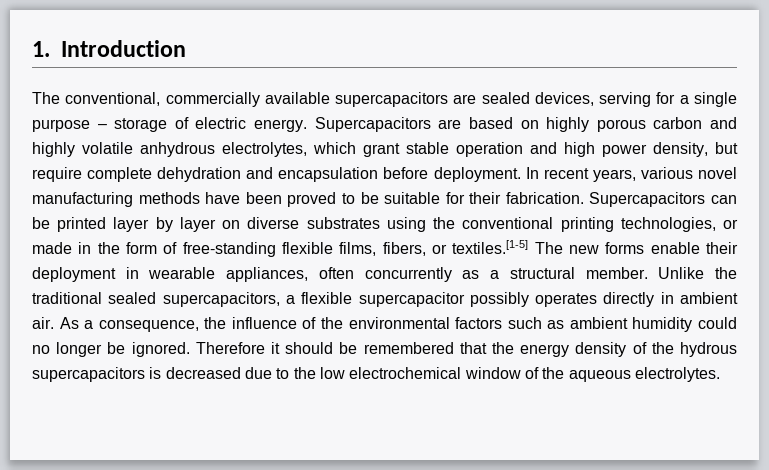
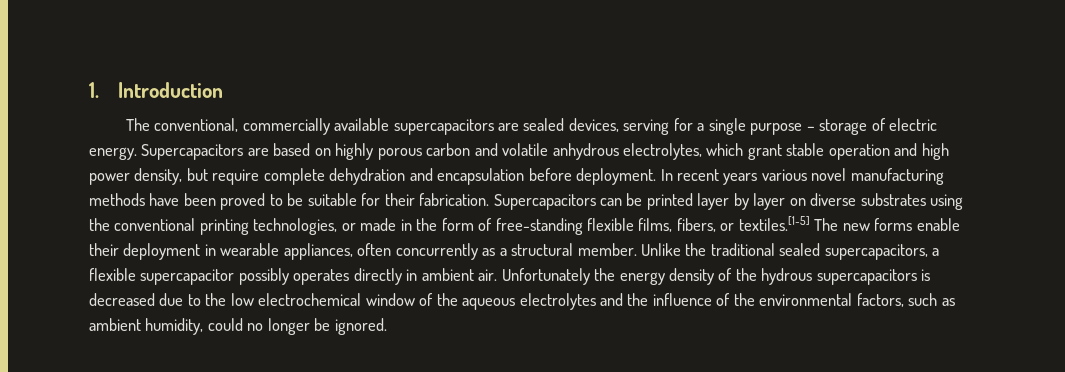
[32,142,75,157] highly -> (498, 149) none
[592,169,636,182] years, -> [723,173,758,185] years
[59,317,737,332] [32,342,487,357] As a consequence, the influence of the environmental factors such as ambient humidity could no longer be ignored. Therefore it should be remembered that -> [501,268,590,285] Unfortunately
[634,367,720,382] electrolytes. -> [519,293,955,310] [89,318,387,335] electrolytes and the influence of the environmental factors, such as ambient humidity, could no longer be ignored.

